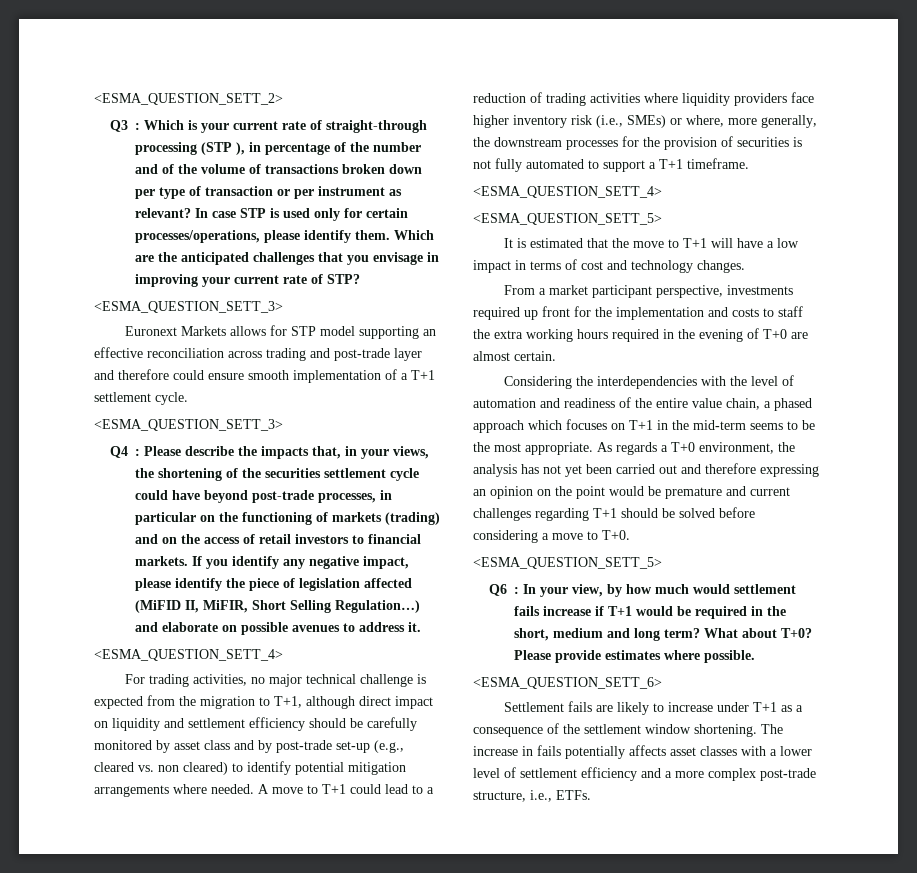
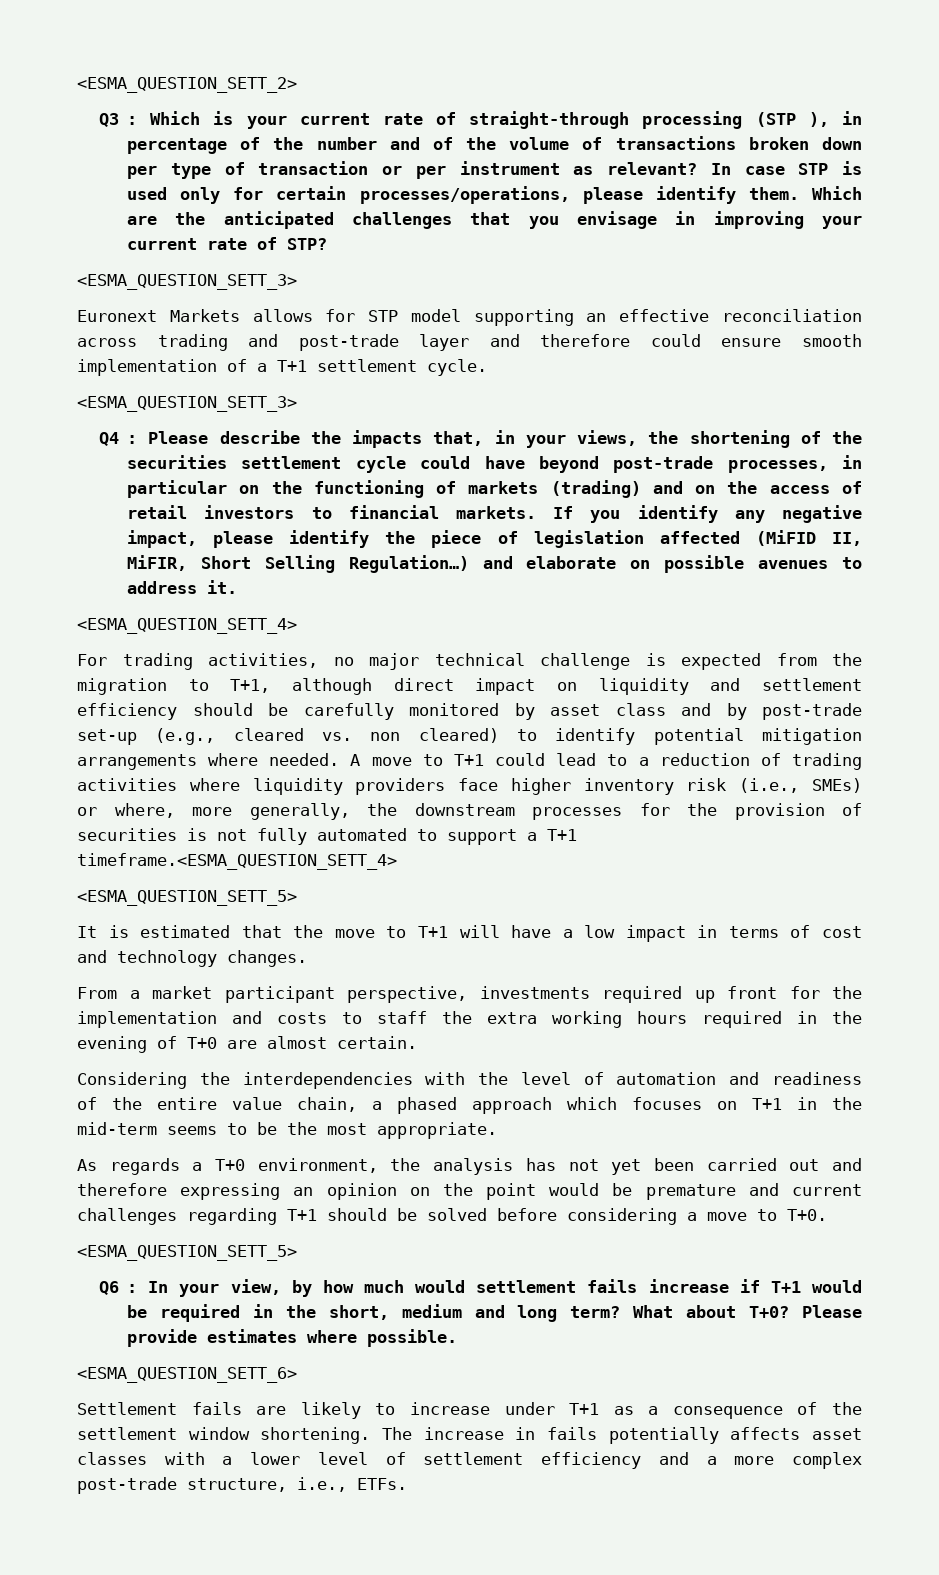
[687,158,749,169] [473,186,662,198] timeframe. // <ESMA_QUESTION_SETT_4> -> [77,853,397,870] timeframe.<ESMA_QUESTION_SETT_4>
(593, 448) none -> (497, 1130) //

